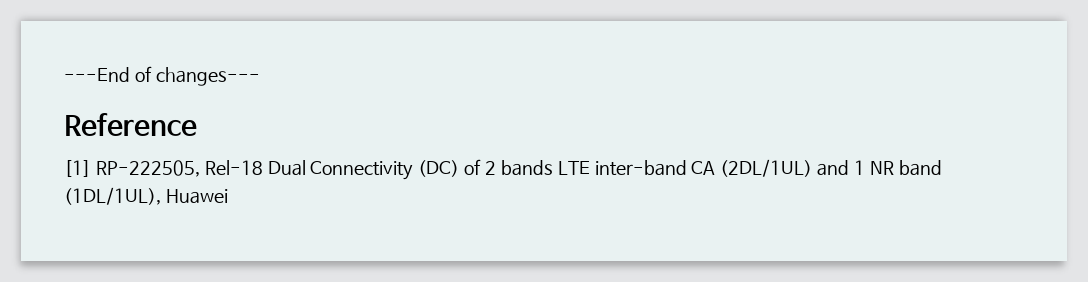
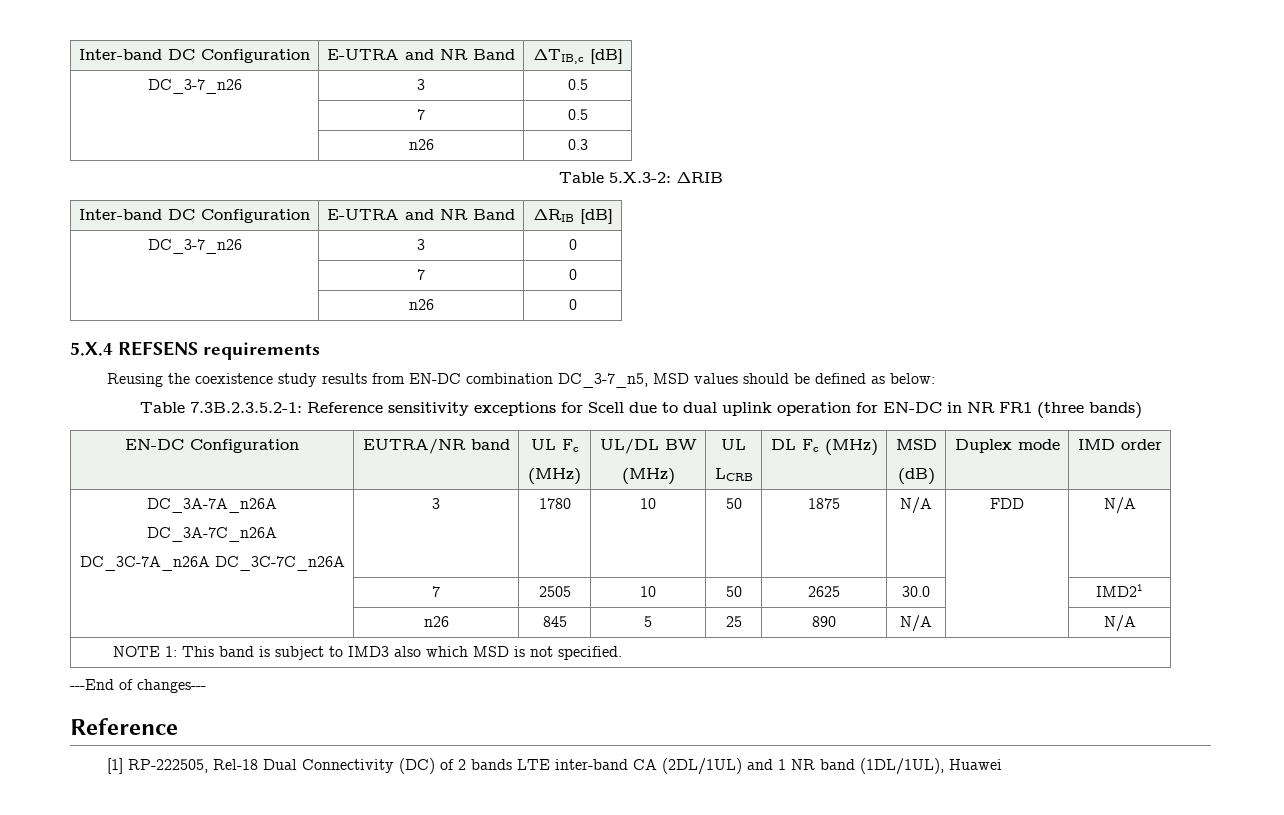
(64, 74) none -> [79,49,310,63] [327,49,515,60] [532,49,623,64] [147,79,242,94] [417,79,425,90] [567,79,588,90] [417,109,425,120] [567,109,588,120] [408,139,434,150] [567,139,588,150] [558,172,723,184] [79,209,310,223] [327,209,515,220] [532,209,613,224] [147,239,242,254] [417,239,425,250] [568,239,577,250] [417,269,425,280] [568,269,577,280] [408,299,434,310] [568,299,577,310] [70,341,321,360] [107,373,936,388] [139,402,1142,419] [125,439,299,453] [362,438,510,454] [530,439,579,452] [528,468,581,485] [599,438,697,454] [621,468,675,485] [721,439,746,450] [714,468,753,481] [770,439,878,456] [895,439,937,450] [897,468,935,485] [954,439,1060,453] [1077,439,1162,450] [147,498,277,513] [147,527,277,542] [79,556,345,571] [432,498,440,509] [538,498,571,509] [640,498,656,509] [725,498,742,509] [808,498,840,509] [900,497,932,514] [990,498,1024,509] [1103,497,1136,514] [432,586,440,597] [538,586,571,597] [640,586,656,597] [725,586,742,597] [808,586,840,597] [902,586,930,597] [1096,584,1143,597] [423,616,449,627] [542,616,567,627] [644,616,652,627] [725,616,742,627] [812,616,836,627] [900,615,932,632] [1103,615,1136,632] [113,646,623,660] Inter-band DC Configuration | E-UTRA and NR Band | ΔTIB,c [dB] // DC_3-7_n26 | 3 | 0.5 // | 7 | 0.5 // | n26 | 0.3 // Table 5.X.3-2: ΔRIB // Inter-band DC Configuration | E-UTRA and NR Band | ΔRIB [dB] // DC_3-7_n26 | 3 | 0 // | 7 | 0 // | n26 | 0 // 5.X.4 REFSENS requirements // Reusing the coexistence study results from EN-DC combination DC_3-7_n5, MSD values should be defined as below: // Table 7.3B.2.3.5.2-1: Reference sensitivity exceptions for Scell due to dual uplink operation for EN-DC in NR FR1 (three bands) // EN-DC Configuration | EUTRA/NR band | UL Fc // (MHz) | UL/DL BW // (MHz) | UL // LCRB | DL Fc (MHz) | MSD // (dB) | Duplex mode | IMD order // DC_3A-7A_n26A // DC_3A-7C_n26A // DC_3C-7A_n26A DC_3C-7C_n26A | 3 | 1780 | 10 | 50 | 1875 | N/A | FDD | N/A // | 7 | 2505 | 10 | 50 | 2625 | 30.0 | | IMD21 // | n26 | 845 | 5 | 25 | 890 | N/A | | N/A // NOTE 1: This band is subject to IMD3 also which MSD is not specified. //

